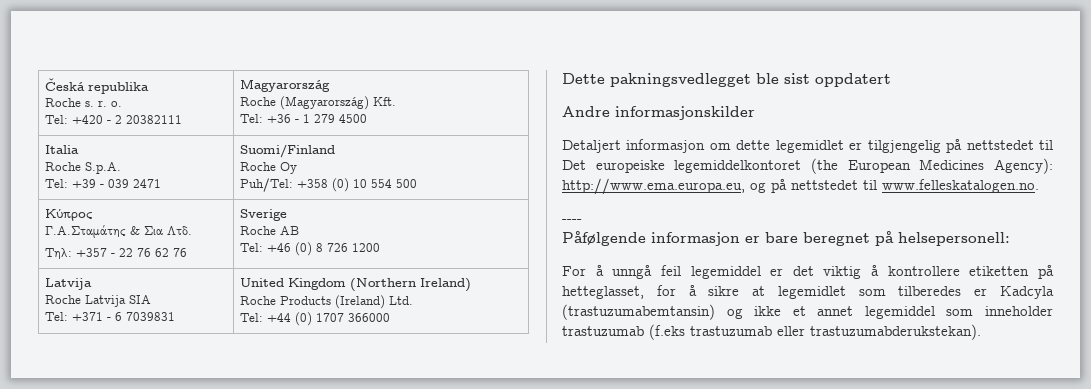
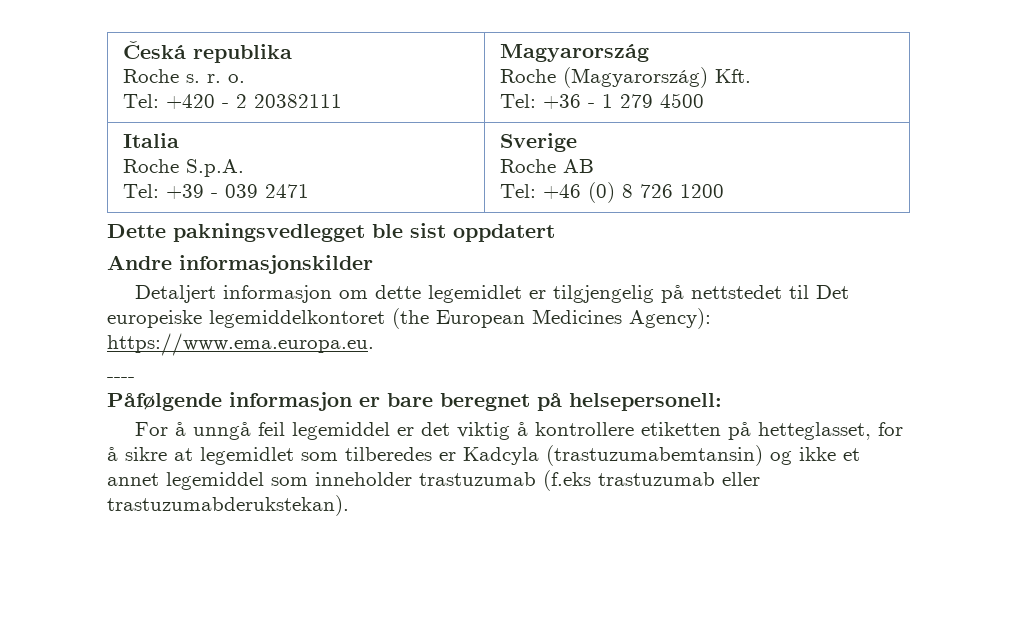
[240,144,336,158] [240,162,298,174] [240,178,418,192] [45,209,94,221] [45,225,193,238] [45,248,188,259] | Suomi/Finland // Roche Oy // Puh/Tel: +358 (0) 10 554 500 // Kύπρος // Γ.Α.Σταμάτης & Σια Λτδ. // Τηλ: +357 - 22 76 62 76 -> (309, 191) none
[45,278,93,290] [45,295,152,307] [45,312,176,321] [240,278,472,292] [240,295,414,309] [240,312,391,326] // Latvija // Roche Latvija SIA // Tel: +371 - 6 7039831 | United Kingdom (Northern Ireland) // Roche Products (Ireland) Ltd. // Tel: +44 (0) 1707 366000 -> (724, 191) none
[562,178,1039,195] http://www.ema.europa.eu, og på nettstedet til www.felleskatalogen.no. -> [107,333,374,356] https://www.ema.europa.eu.

